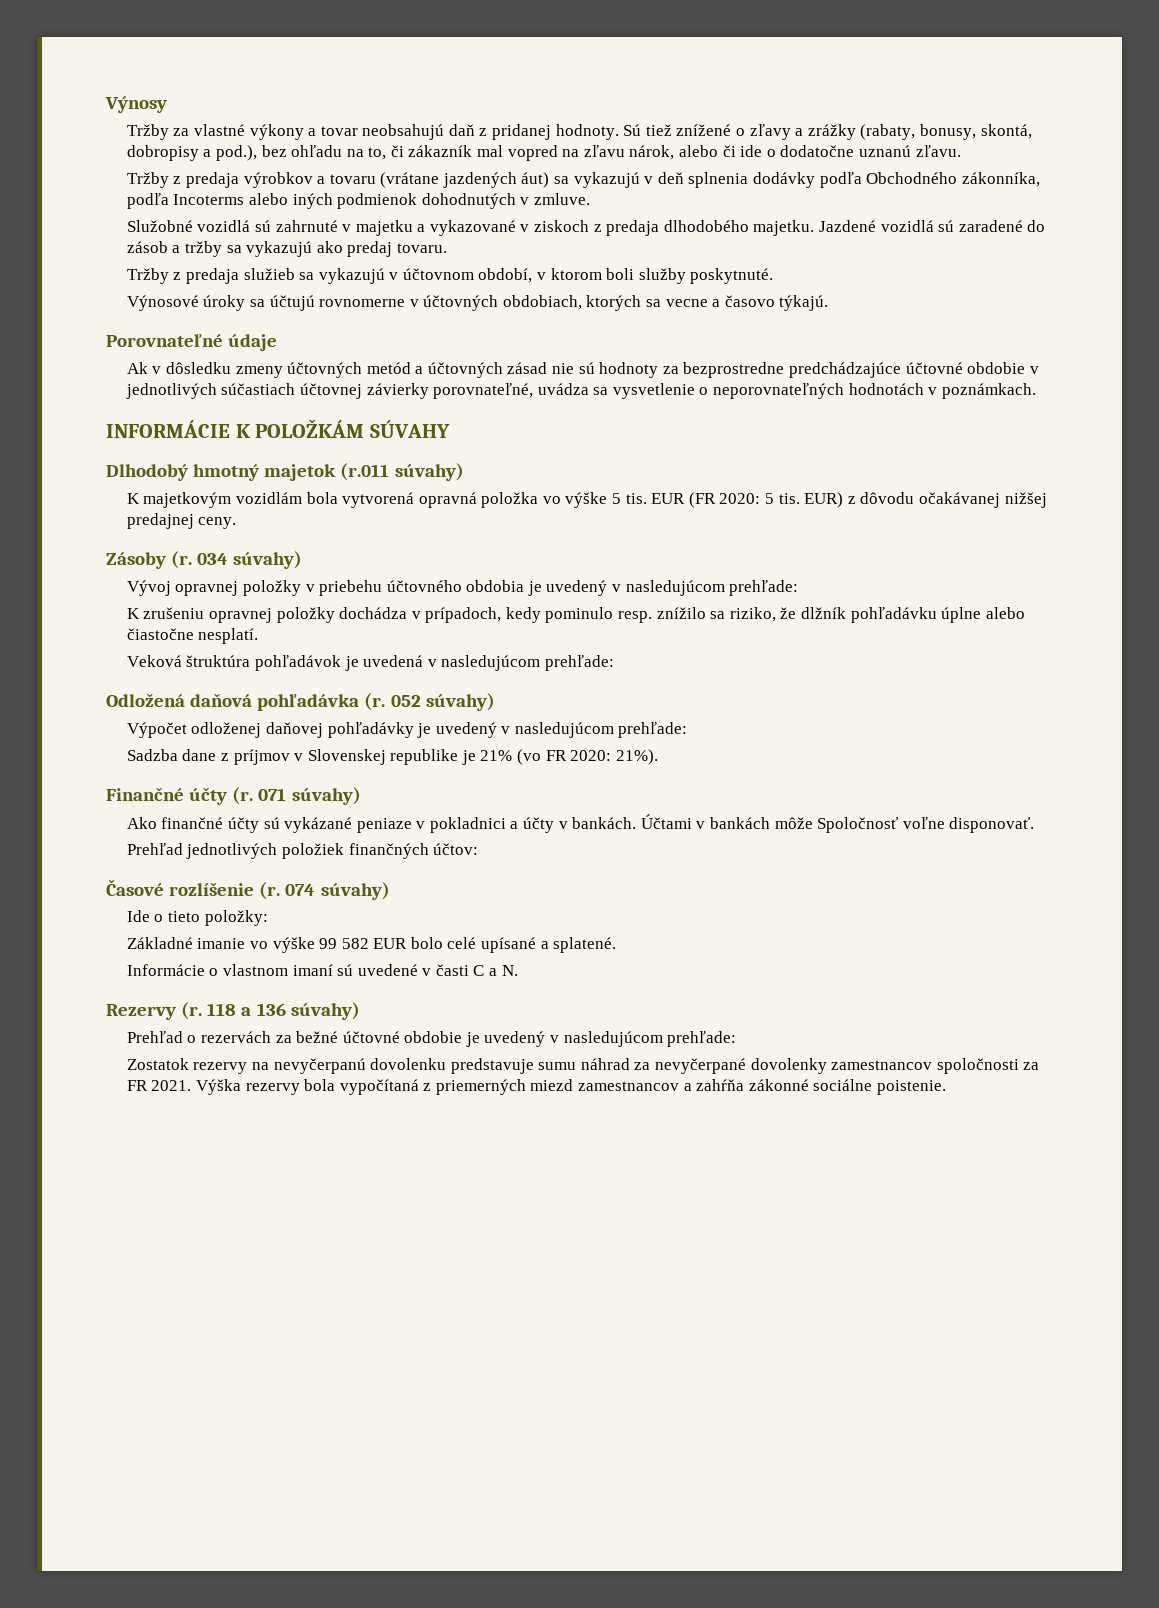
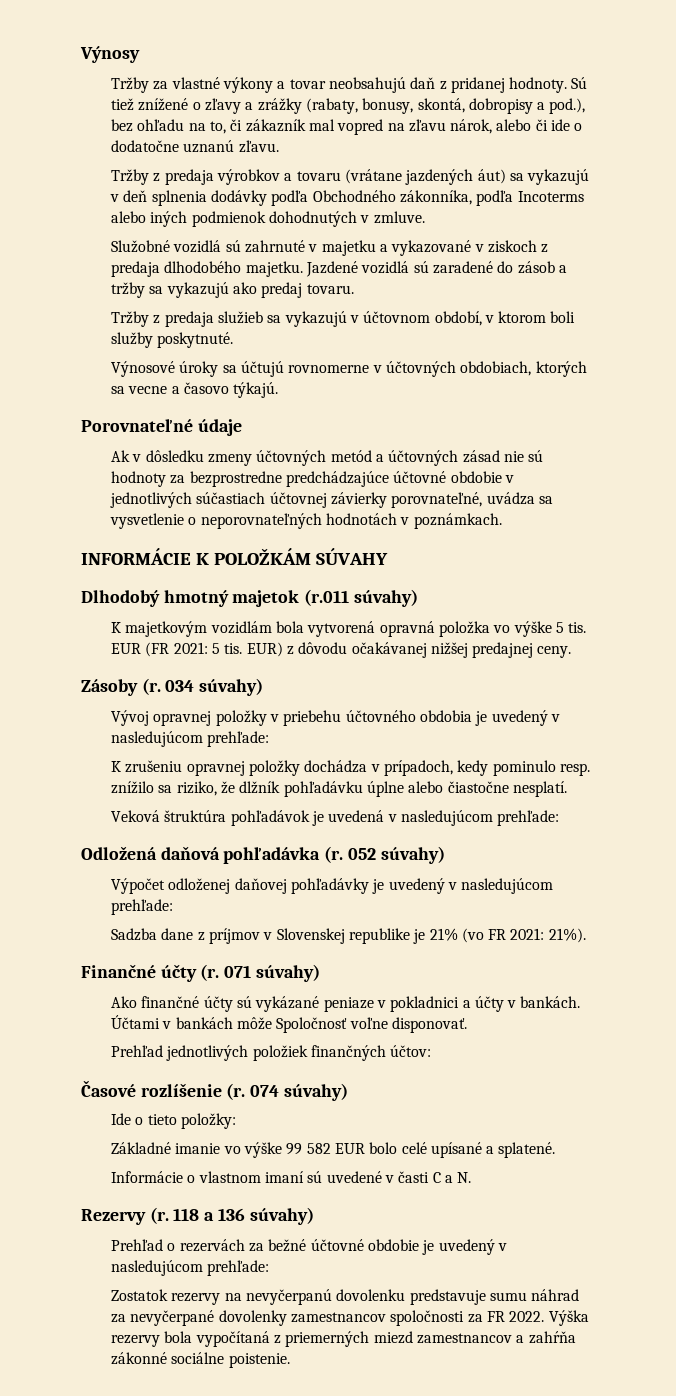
[719,493,761,504] 2020: -> [173,642,208,654] 2021:
[570,750,612,761] 2020: -> [510,928,545,940] 2021:
[151,1080,192,1091] 2021. -> [509,1311,545,1322] 2022.

